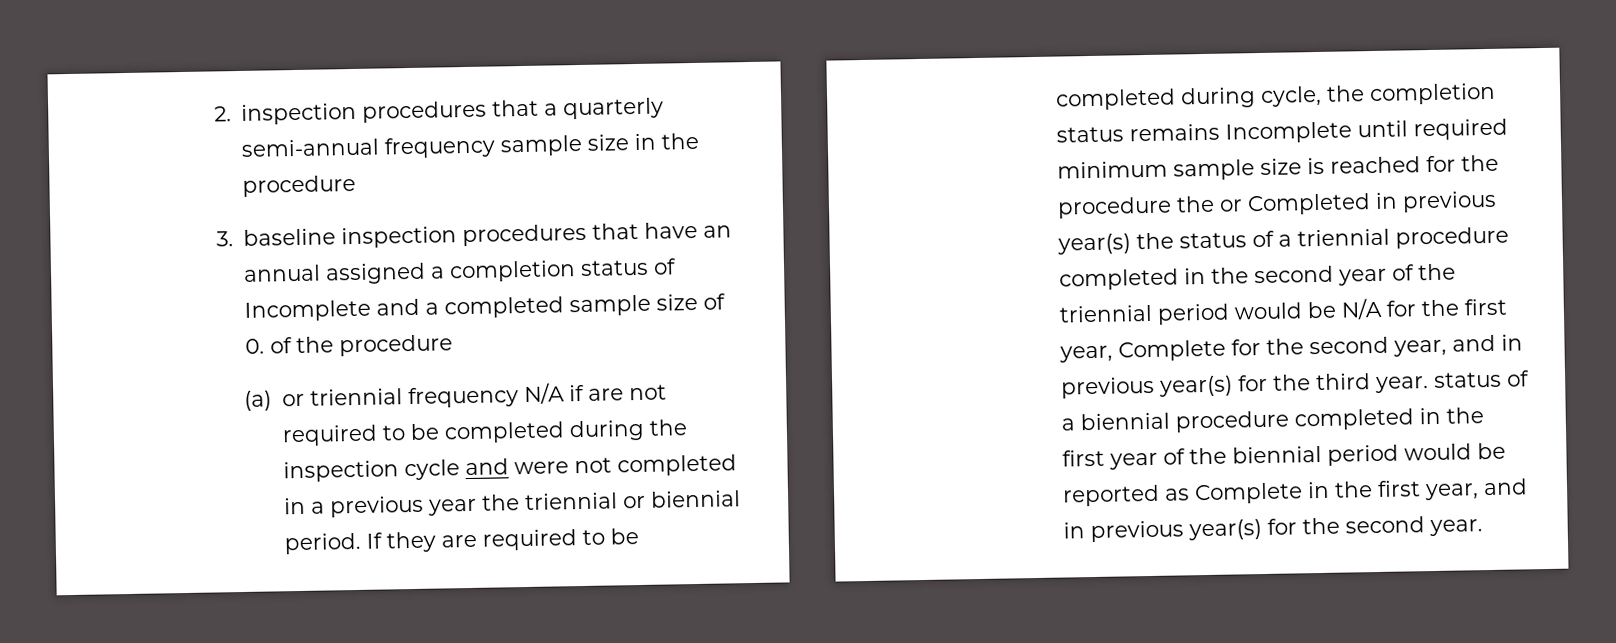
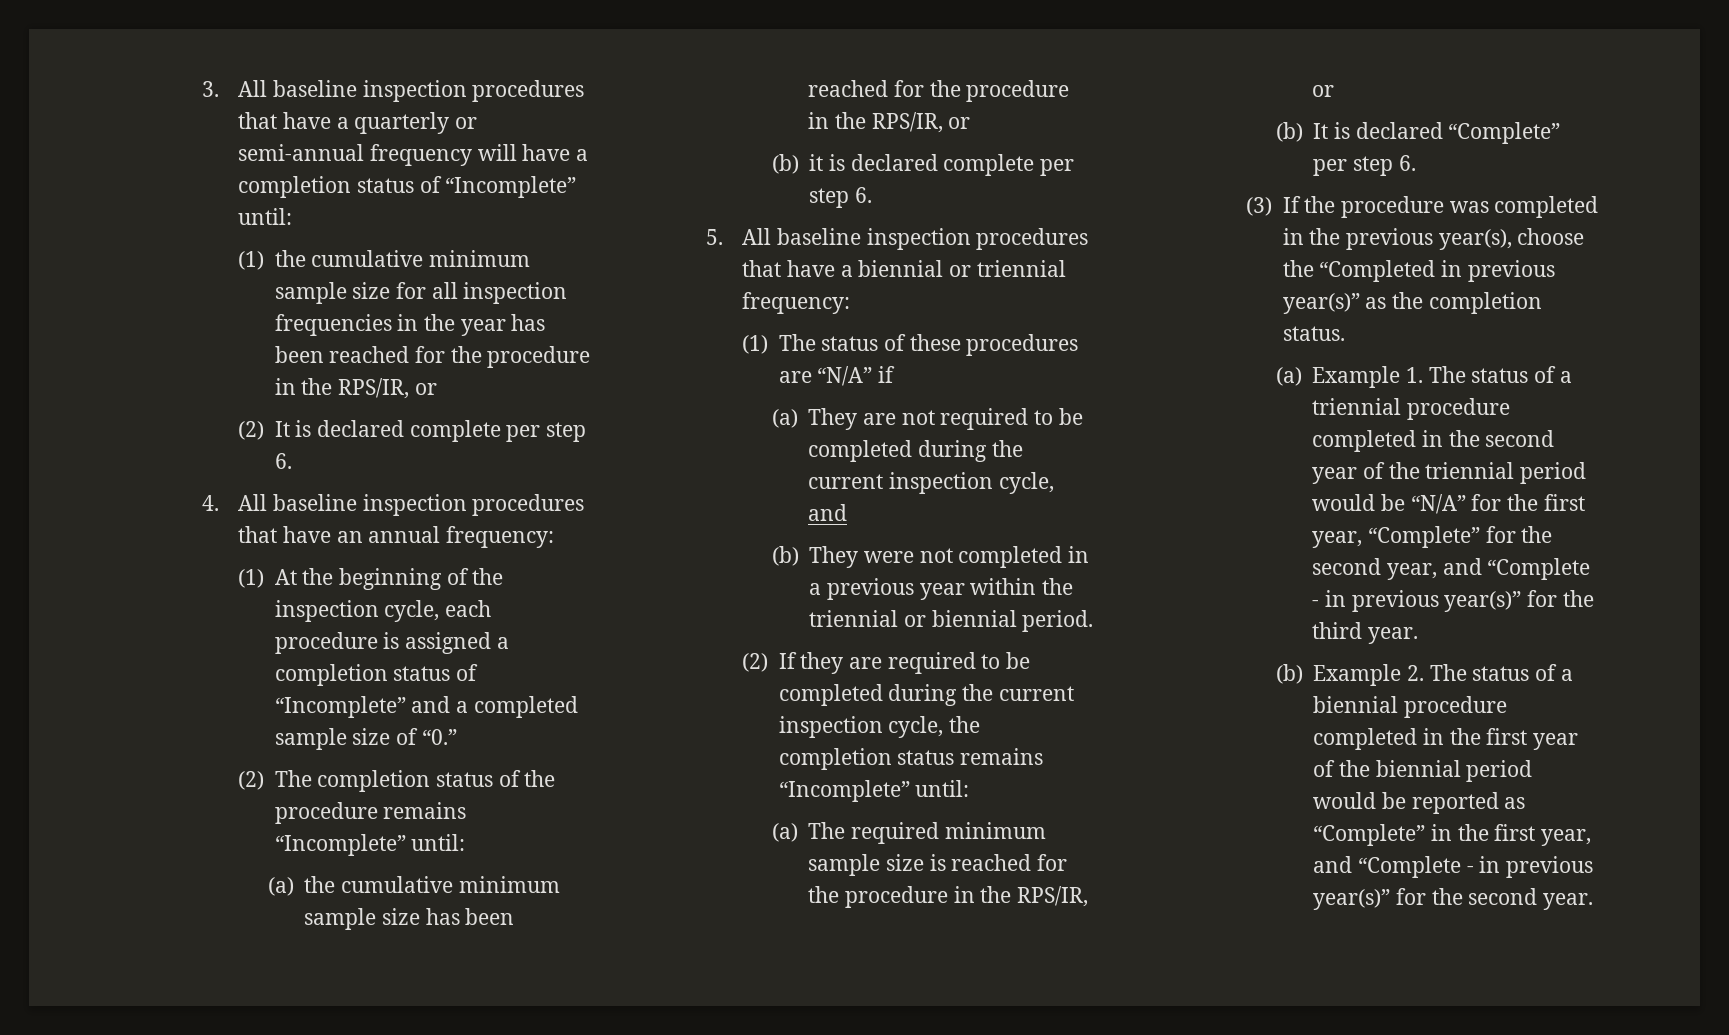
[213,99,540,125] 2. inspection procedures that -> [201,80,585,102] [238,112,331,129] 3. All baseline inspection procedures that have
(665, 108) none -> [454,117,477,129] or
[500,132,700,157] [242,174,357,197] [215,231,234,247] sample size in the procedure // 3. -> [477,144,588,161] [238,176,577,198] [238,208,293,225] [238,250,531,270] [274,282,568,304] [274,314,546,336] [274,346,591,368] [274,378,437,399] [238,420,587,442] [274,453,292,469] [201,494,268,511] will have a completion status of “Incomplete” until: // (1) the cumulative minimum sample size for all inspection frequencies in the year has been reached for the procedure in the RPS/IR, or // (2) It is declared complete per step 6. // 4. All
(322, 273) none -> [445,526,554,548] [238,568,504,590] [274,600,492,622] [274,632,400,654] frequency: // (1) At the beginning of the inspection cycle, each procedure is
[244,299,372,322] Incomplete -> [274,696,406,718] “Incomplete”
[245,334,454,357] [243,382,565,411] 0. of the procedure // (a) or triennial frequency N/A -> [421,729,457,745] [238,770,556,792] [274,802,467,824] [274,834,466,856] [267,876,560,896] [304,908,515,930] [808,80,1070,102] [808,112,971,133] [771,154,1075,176] [809,187,873,208] [705,228,1089,250] [742,260,1066,277] [742,292,851,314] [742,334,1079,356] [778,366,873,386] “0.” // (2) The completion status of the procedure remains “Incomplete” until: // (a) the cumulative minimum sample size has been reached for the procedure in the RPS/IR, or // (b) it is declared complete per step 6. // 5. All baseline inspection procedures that have a biennial or triennial frequency: // (1) The status of these procedures are “N/A”
(585, 393) none -> [771,408,858,430] // (a) They
[282,458,509,483] inspection cycle and -> [808,472,1054,494] [808,504,848,521] [771,546,859,568] current inspection cycle, and // (b) They
(477, 507) none -> [970,578,1037,595] within
(362, 543) none -> [742,653,769,672] // (2)
(1256, 98) none -> [962,684,1074,701] [778,716,883,738] the current inspection
[1224,120,1408,144] Incomplete until -> [778,780,970,802] [771,822,846,842] “Incomplete” until: // (a) The
[1175,190,1497,216] [1056,232,1174,255] the or Completed in previous year(s) the -> [953,886,1089,907] [1312,85,1335,97] [1275,122,1561,144] [1313,155,1416,176] [1246,196,1599,218] [1282,228,1585,250] [1282,260,1555,282] [1282,292,1542,314] [1282,326,1345,341] [1275,366,1466,388] in the RPS/IR, or // (b) It is declared “Complete” per step 6. // (3) If the procedure was completed in the previous year(s), choose the “Completed in previous year(s)” as the completion status. // (a) Example 1. The
[1340,297,1383,320] N/A -> [1410,494,1466,514] “N/A”
[1117,339,1226,362] Complete -> [1368,526,1481,548] “Complete”
[1500,334,1523,351] [1060,375,1233,399] in previous year(s) -> [1487,558,1591,580] [1312,590,1522,612] “Complete - in previous year(s)”
(1429, 385) none -> [1275,664,1467,686] // (b) Example 2. The
[1193,482,1303,505] Complete -> [1313,824,1426,846] “Complete”
[1062,519,1262,543] in previous year(s) -> [1358,856,1594,878] [1313,889,1391,910] “Complete - in previous year(s)”

